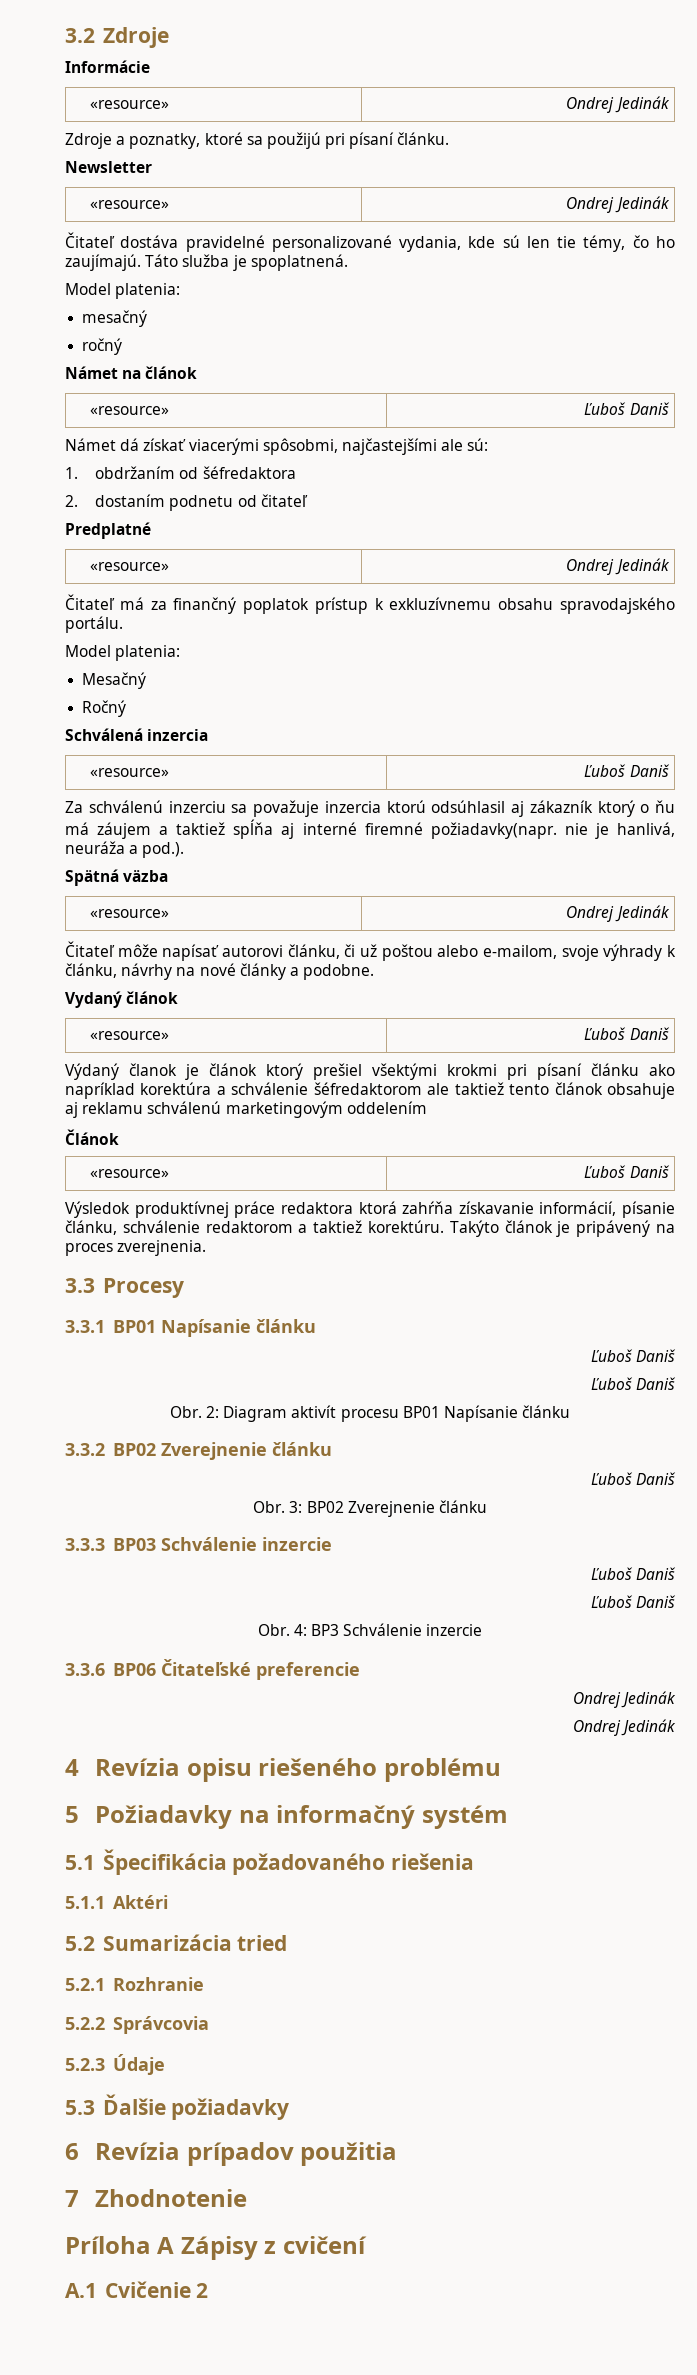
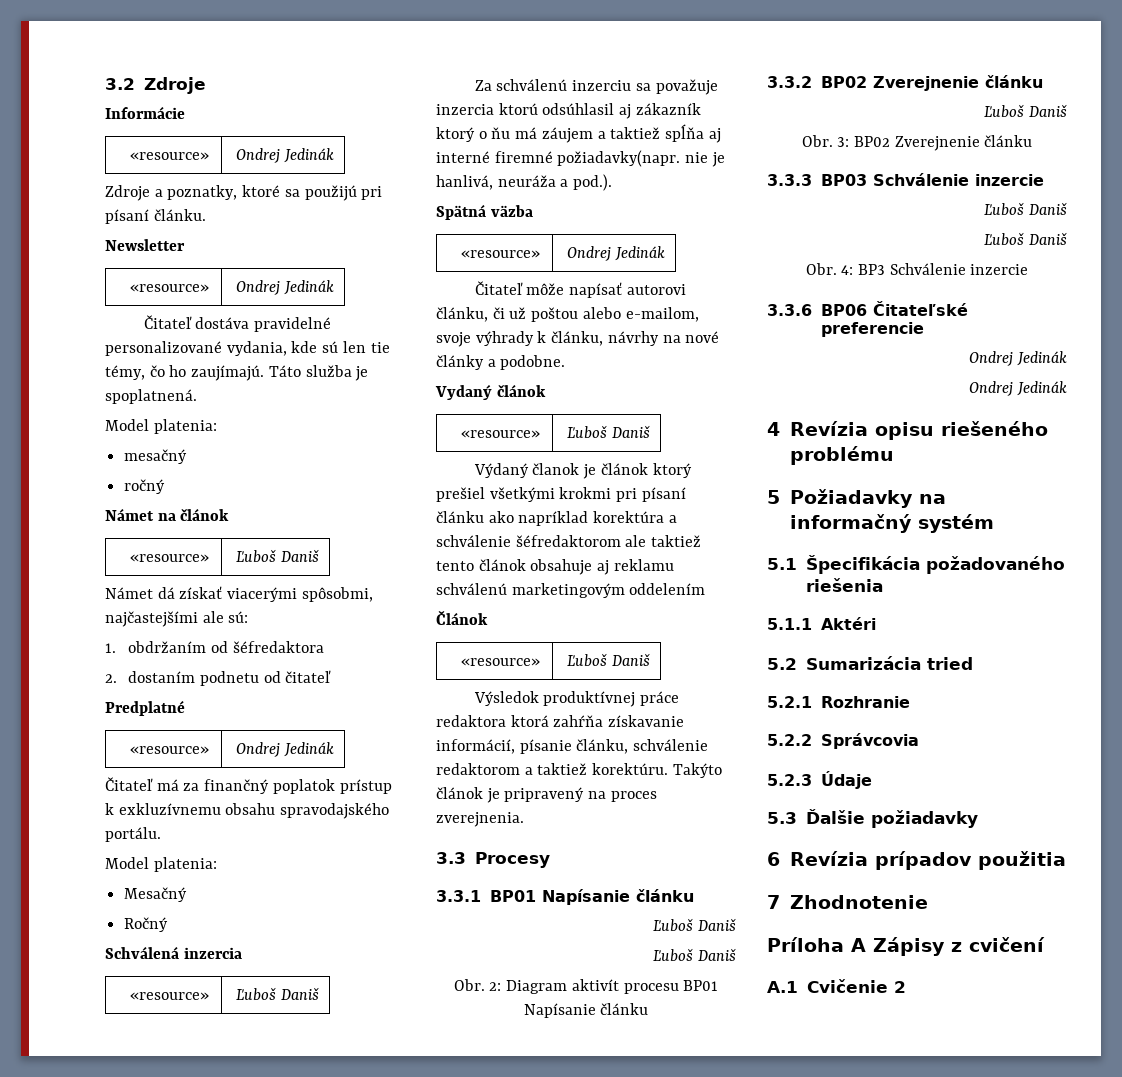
[372,1063,437,1080] všektými -> [489,487,555,502] všetkými
[576,1220,651,1237] pripávený -> [504,787,585,802] pripravený

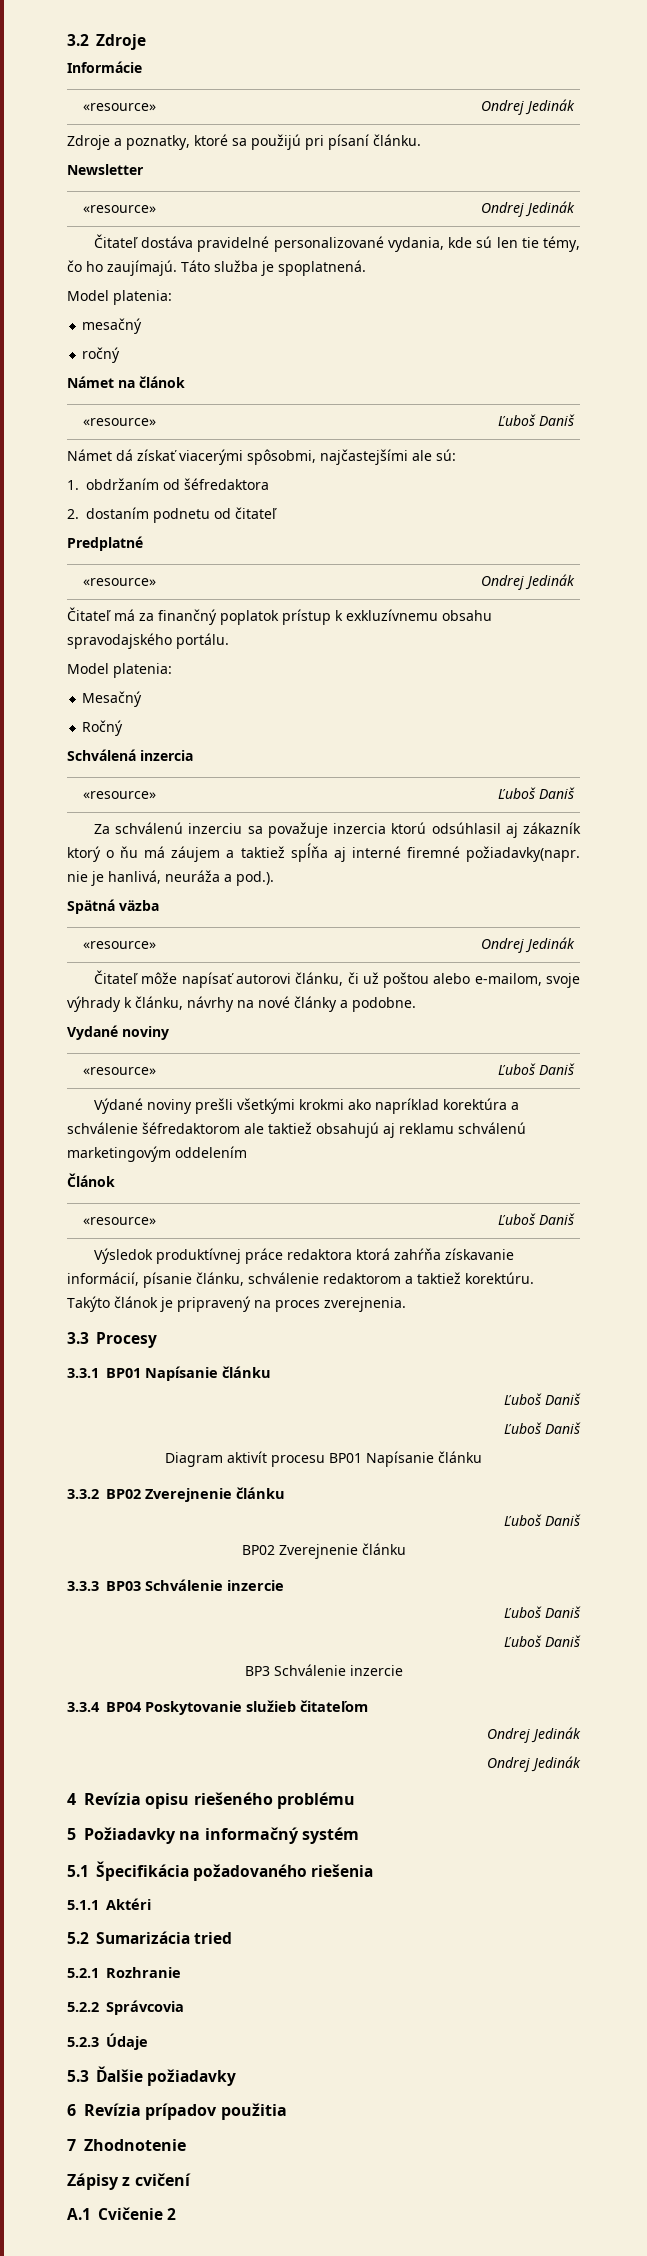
[435,384,546,400] [461,430,541,438] [566,425,650,439] [473,463,692,479] [436,487,686,502] [436,511,484,523] Vydaný článok // «resource» | Ľuboš Daniš // Výdaný članok je článok ktorý prešiel všetkými krokmi pri písaní článku -> [67,1025,169,1040] [82,1067,156,1075] [498,1063,576,1075] [93,1098,344,1114] Vydané noviny // «resource» | Ľuboš Daniš // Výdané noviny prešli všetkými krokmi
[436,559,593,575] tento článok obsahuje -> [316,1122,379,1138] obsahujú
[453,979,502,991] Obr. 2: -> (581, 1428) none
[801,135,850,147] Obr. 3: -> (581, 1520) none
[805,263,854,275] Obr. 4: -> (581, 1641) none
[767,301,968,316] [820,322,924,337] 3.3.6 BP06 Čitateľské preferencie -> [67,1700,368,1715] 3.3.4 BP04 Poskytovanie služieb čitateľom
[767,937,866,952] Príloha A -> (187, 2145) none

